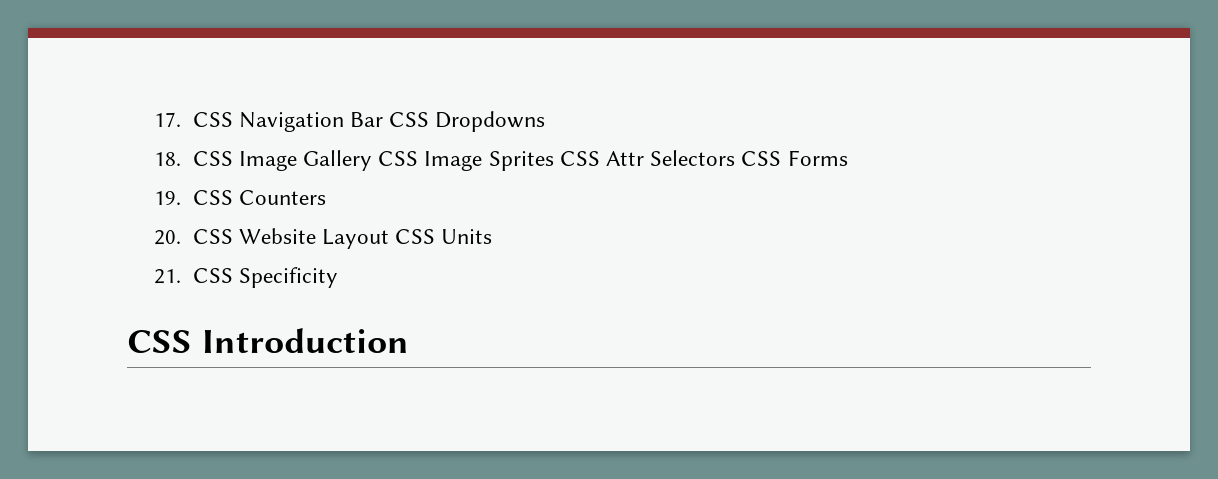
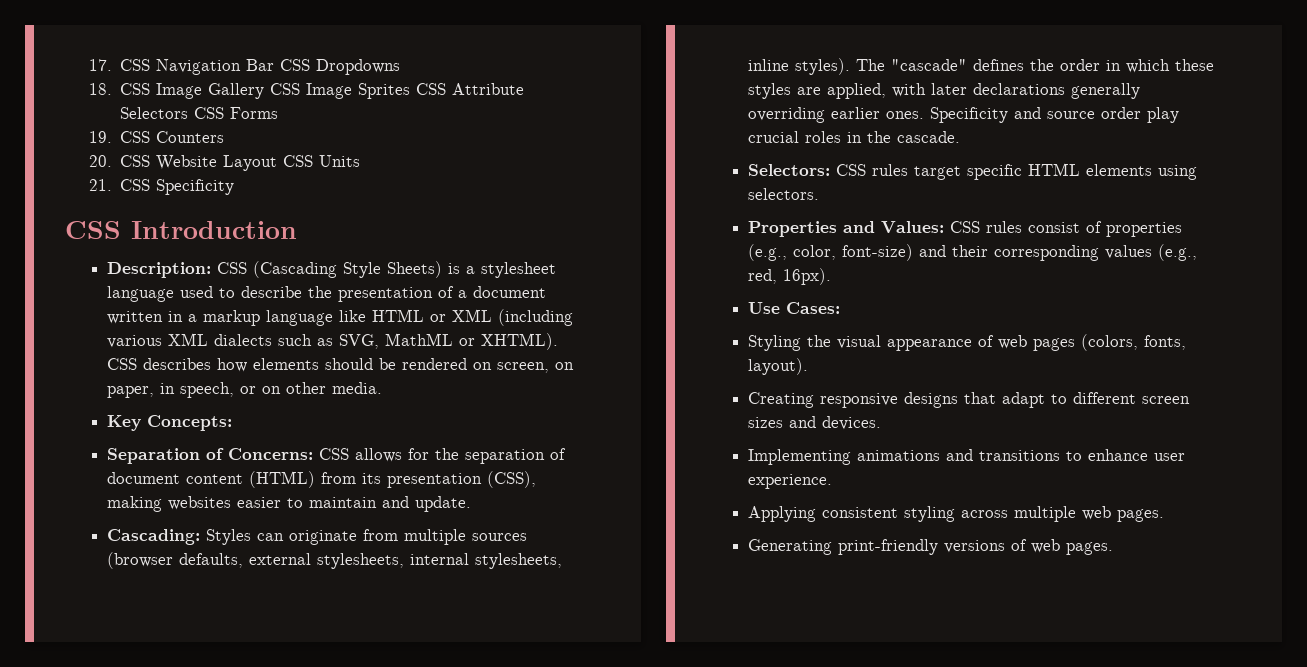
[605,151,644,166] Attr -> [451,83,524,95] Attribute
(409, 340) none -> [106,261,556,278] [106,286,546,302] [106,309,573,326] [106,333,558,350] [106,358,574,373] [106,382,382,398] [106,415,232,431] [106,448,566,464] [106,471,536,488] [106,496,471,512] [106,529,527,545] [106,552,562,569] [747,58,1214,75] [747,83,1140,99] [747,107,1179,123] [747,131,960,143] [747,163,1197,180] [747,188,819,200] [747,221,1182,237] [747,244,1197,261] [747,268,831,285] [747,302,840,314] [747,334,1186,351] [747,358,808,375] [747,392,1190,408] [747,416,881,430] [747,449,1185,465] [747,474,832,489] [747,506,1164,522] [747,539,1113,555] // Description: CSS (Cascading Style Sheets) is a stylesheet language used to describe the presentation of a document written in a markup language like HTML or XML (including various XML dialects such as SVG, MathML or XHTML). CSS describes how elements should be rendered on screen, on paper, in speech, or on other media. // Key Concepts: // Separation of Concerns: CSS allows for the separation of document content (HTML) from its presentation (CSS), making websites easier to maintain and update. // Cascading: Styles can originate from multiple sources (browser defaults, external stylesheets, internal stylesheets, inline styles). The "cascade" defines the order in which these styles are applied, with later declarations generally overriding earlier ones. Specificity and source order play crucial roles in the cascade. // Selectors: CSS rules target specific HTML elements using selectors. // Properties and Values: CSS rules consist of properties (e.g., color, font-size) and their corresponding values (e.g., red, 16px). // Use Cases: // Styling the visual appearance of web pages (colors, fonts, layout). // Creating responsive designs that adapt to different screen sizes and devices. // Implementing animations and transitions to enhance user experience. // Applying consistent styling across multiple web pages. // Generating print-friendly versions of web pages.

